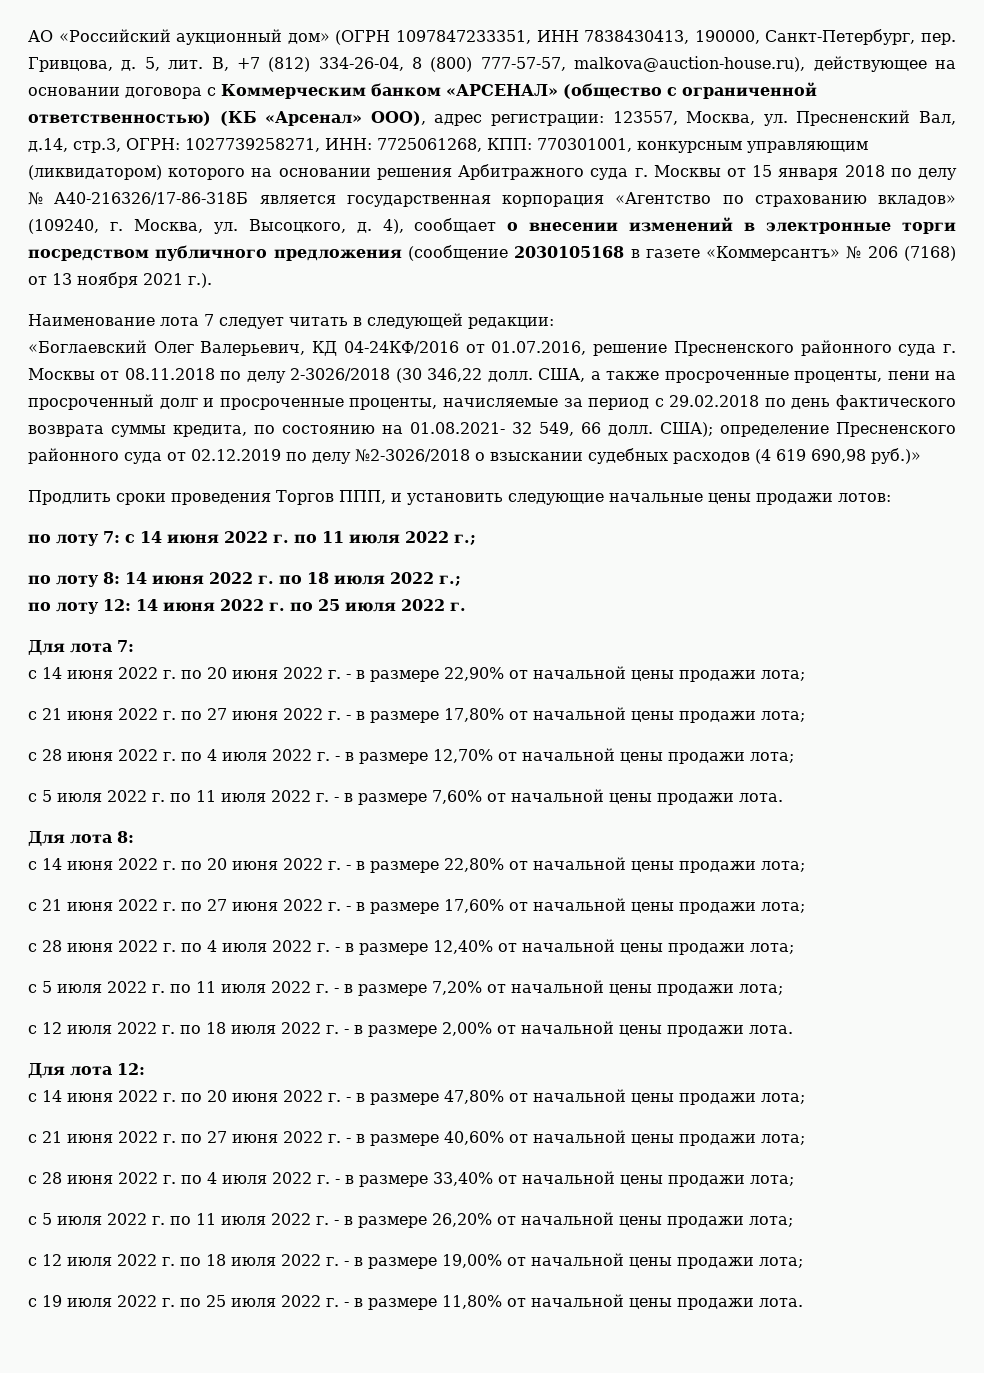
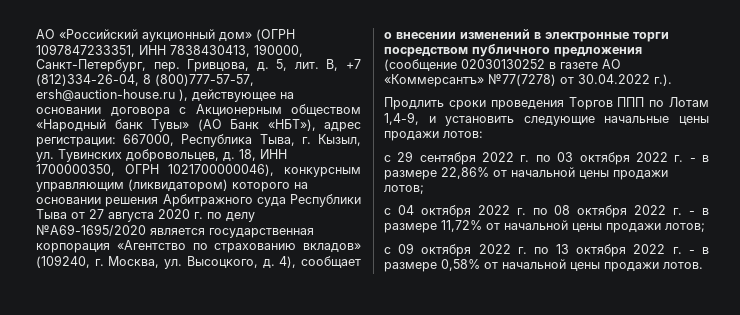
[268,56,806,72] (812) 334-26-04, 8 (800) 777-57-57, malkova@auction-house.ru), -> [36,74,254,86] [36,89,188,101] (812)334-26-04, 8 (800)777-57-57, ersh@auction-house.ru ),
[221,82,817,99] [28,110,957,126] [28,138,632,153] Коммерческим банком «АРСЕНАЛ» (общество с ограниченной ответственностью) (КБ «Арсенал» ООО), адрес регистрации: 123557, Москва, ул. Пресненский Вал, д.14, стр.3, ОГРН: 1027739258271, ИНН: 7725061268, КПП: 770301001, -> [195,104,361,117] [36,119,361,132] [36,134,361,147] [36,149,287,162] [36,164,275,176] Акционерным обществом «Народный банк Тувы» (АО Банк «НБТ»), адрес регистрации: 667000, Республика Тыва, г. Кызыл, ул. Тувинских добровольцев, д. 18, ИНН 1700000350, ОГРН 1021700000046),
[634,165,957,180] [28,192,249,205] г. Москвы от 15 января 2018 по делу № А40-216326/17-86-318Б -> [290,194,361,207] [36,209,255,222] [36,224,146,236] Республики Тыва от 27 августа 2020 г. по делу №А69-1695/2020
[514,246,625,258] 2030105168 -> [461,59,545,69] 02030130252
[706,246,956,261] [28,272,212,288] [28,313,554,329] [28,340,957,356] [28,368,956,383] [28,394,957,410] [28,422,956,437] [28,448,921,464] «Коммерсантъ» № 206 (7168) от 13 ноября 2021 г.). // Наименование лота 7 следует читать в следующей редакции: // «Боглаевский Олег Валерьевич, КД 04-24КФ/2016 от 01.07.2016, решение Пресненского районного суда г. Москвы от 08.11.2018 по делу 2-3026/2018 (30 346,22 долл. США, а также просроченные проценты, пени на просроченный долг и просроченные проценты, начисляемые за период с 29.02.2018 по день фактического возврата суммы кредита, по состоянию на 01.08.2021- 32 549, 66 долл. США); определение Пресненского районного суда от 02.12.2019 по делу №2-3026/2018 о взыскании судебных расходов (4 619 690,98 руб.)» -> [602,59,621,69] [384,74,672,87] АО «Коммерсантъ» №77(7278) от 30.04.2022 г.).
[339,490,386,504] ППП, -> [617,97,709,107] [384,112,419,125] ППП по Лотам 1,4-9,
[28,531,476,546] [28,572,461,587] [28,599,466,614] [28,640,134,655] [28,666,805,682] [28,707,805,723] [28,748,794,764] [28,789,783,805] [28,831,134,846] [28,857,805,873] [28,898,805,914] [28,939,794,955] [28,980,783,996] [28,1021,793,1037] [28,1063,145,1078] [28,1089,805,1105] [28,1130,805,1146] [28,1171,794,1187] [28,1212,793,1228] [28,1253,803,1269] [28,1294,803,1310] по лоту 7: с 14 июня 2022 г. по 11 июля 2022 г.; // по лоту 8: 14 июня 2022 г. по 18 июля 2022 г.; // по лоту 12: 14 июня 2022 г. по 25 июля 2022 г. // Для лота 7: // с 14 июня 2022 г. по 20 июня 2022 г. - в размере 22,90% от начальной цены продажи лота; // с 21 июня 2022 г. по 27 июня 2022 г. - в размере 17,80% от начальной цены продажи лота; // с 28 июня 2022 г. по 4 июля 2022 г. - в размере 12,70% от начальной цены продажи лота; // с 5 июля 2022 г. по 11 июля 2022 г. - в размере 7,60% от начальной цены продажи лота. // Для лота 8: // с 14 июня 2022 г. по 20 июня 2022 г. - в размере 22,80% от начальной цены продажи лота; // с 21 июня 2022 г. по 27 июня 2022 г. - в размере 17,60% от начальной цены продажи лота; // с 28 июня 2022 г. по 4 июля 2022 г. - в размере 12,40% от начальной цены продажи лота; // с 5 июля 2022 г. по 11 июля 2022 г. - в размере 7,20% от начальной цены продажи лота; // с 12 июля 2022 г. по 18 июля 2022 г. - в размере 2,00% от начальной цены продажи лота. // Для лота 12: // с 14 июня 2022 г. по 20 июня 2022 г. - в размере 47,80% от начальной цены продажи лота; // с 21 июня 2022 г. по 27 июня 2022 г. - в размере 40,60% от начальной цены продажи лота; // с 28 июня 2022 г. по 4 июля 2022 г. - в размере 33,40% от начальной цены продажи лота; // с 5 июля 2022 г. по 11 июля 2022 г. - в размере 26,20% от начальной цены продажи лота; // с 12 июля 2022 г. по 18 июля 2022 г. - в размере 19,00% от начальной цены продажи лота; // с 19 июля 2022 г. по 25 июля 2022 г. - в размере 11,80% от начальной цены продажи лота. -> [384,151,709,165] [384,167,668,180] [384,185,424,194] [384,205,709,218] [384,220,705,233] [384,243,709,257] [384,259,703,272] с 29 сентября 2022 г. по 03 октября 2022 г. - в размере 22,86% от начальной цены продажи лотов; // с 04 октября 2022 г. по 08 октября 2022 г. - в размере 11,72% от начальной цены продажи лотов; // с 09 октября 2022 г. по 13 октября 2022 г. - в размере 0,58% от начальной цены продажи лотов.

